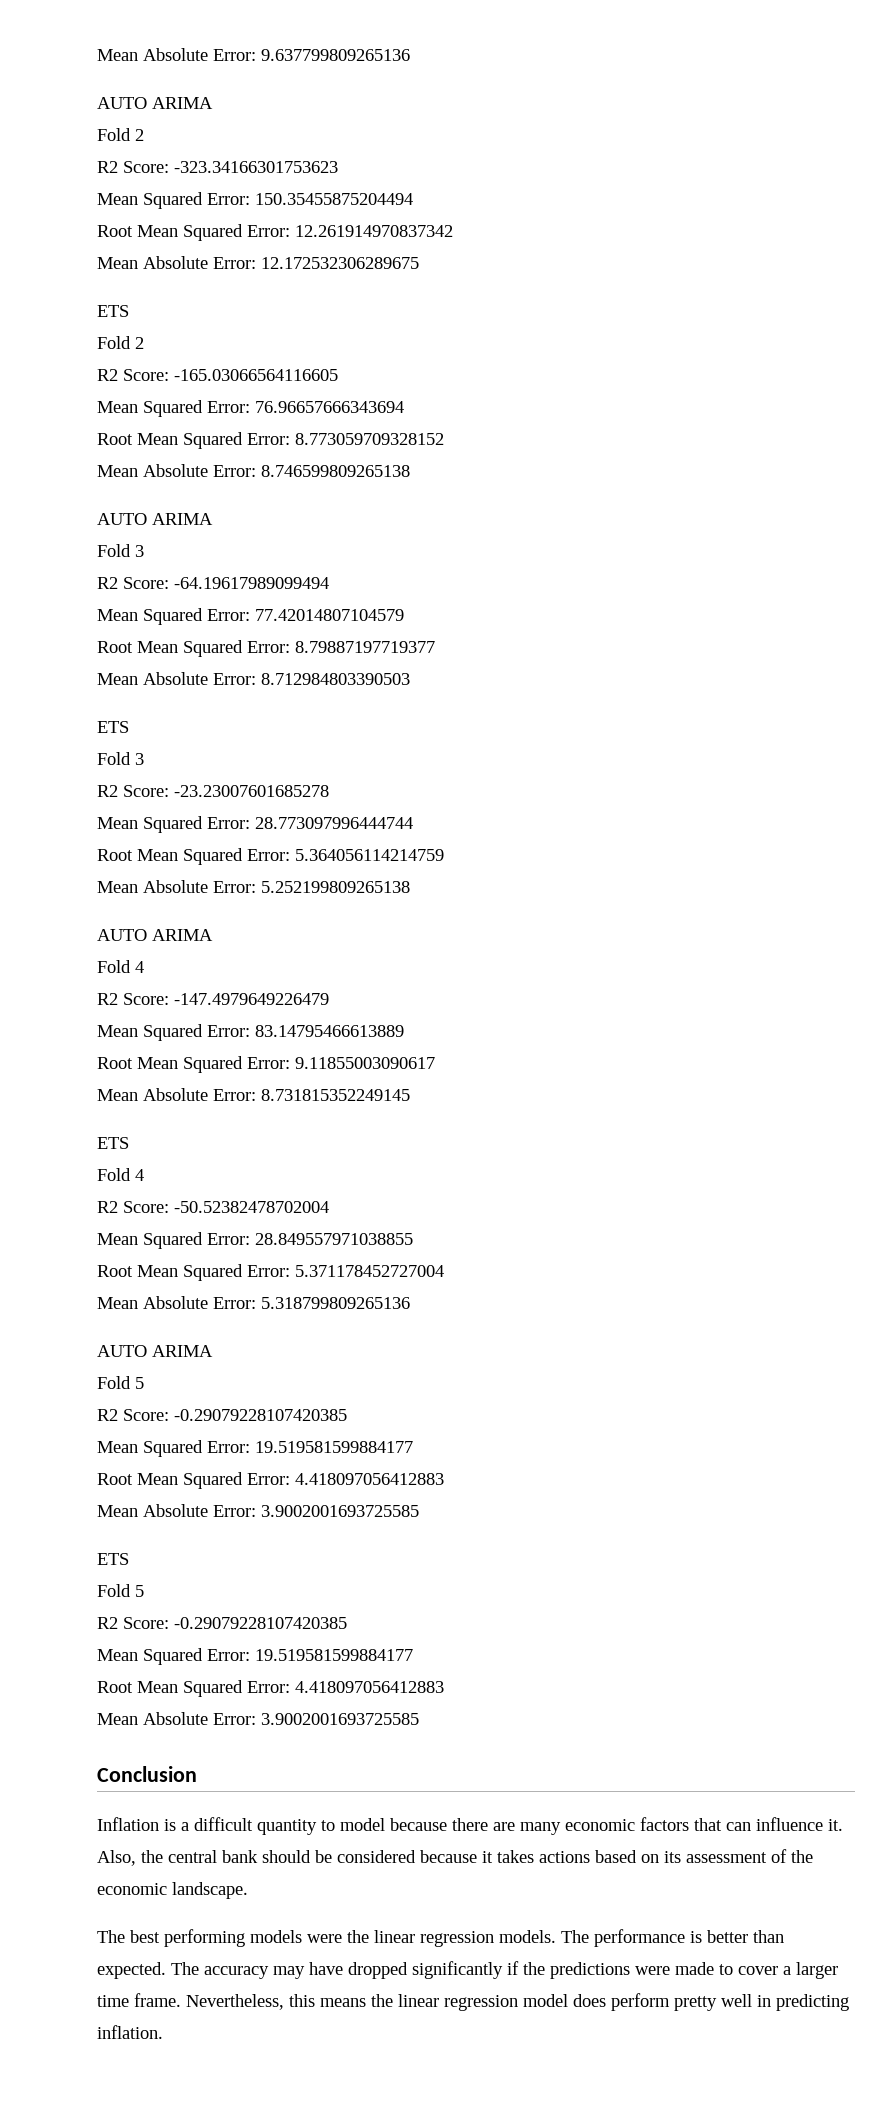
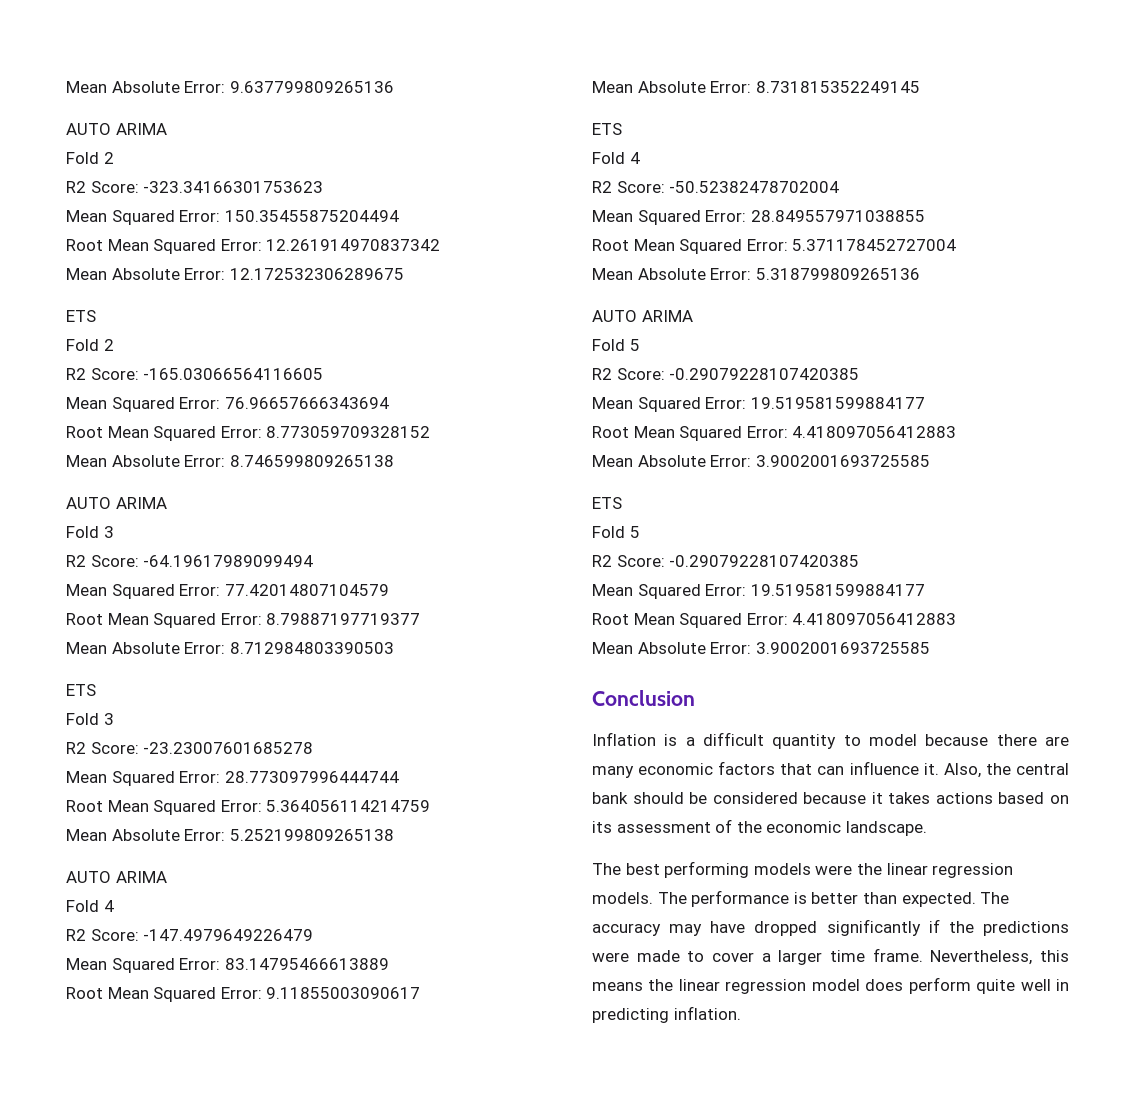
[674,1996,717,2011] pretty -> [976,979,1016,994] quite

